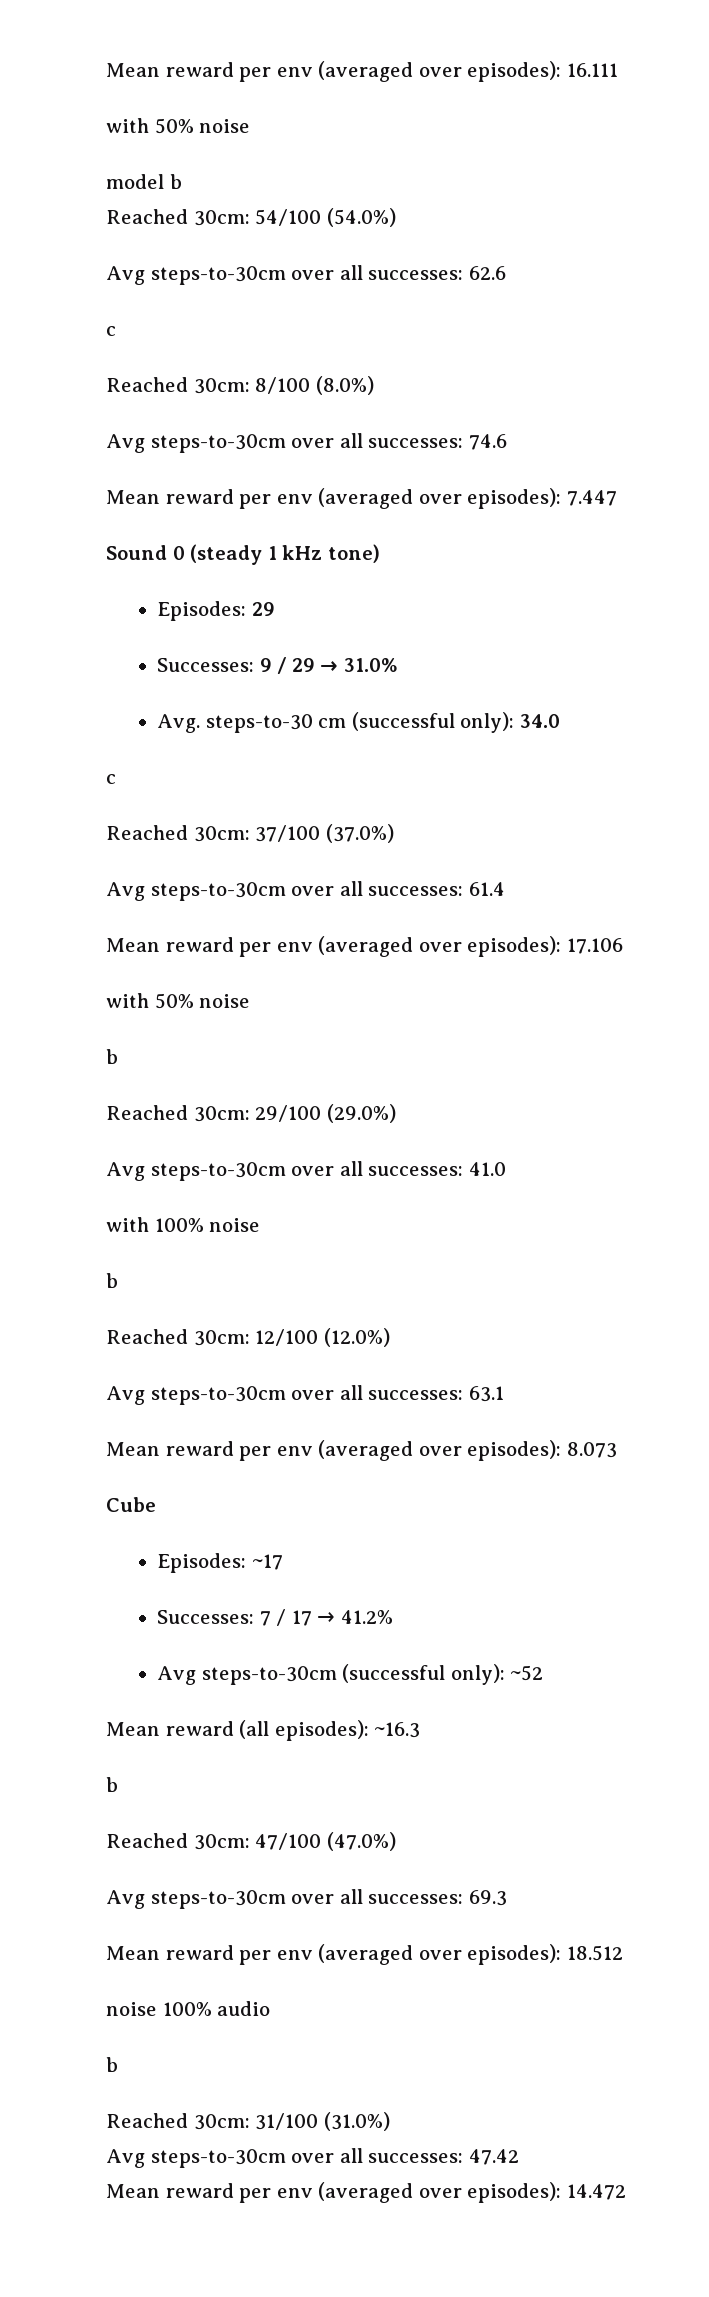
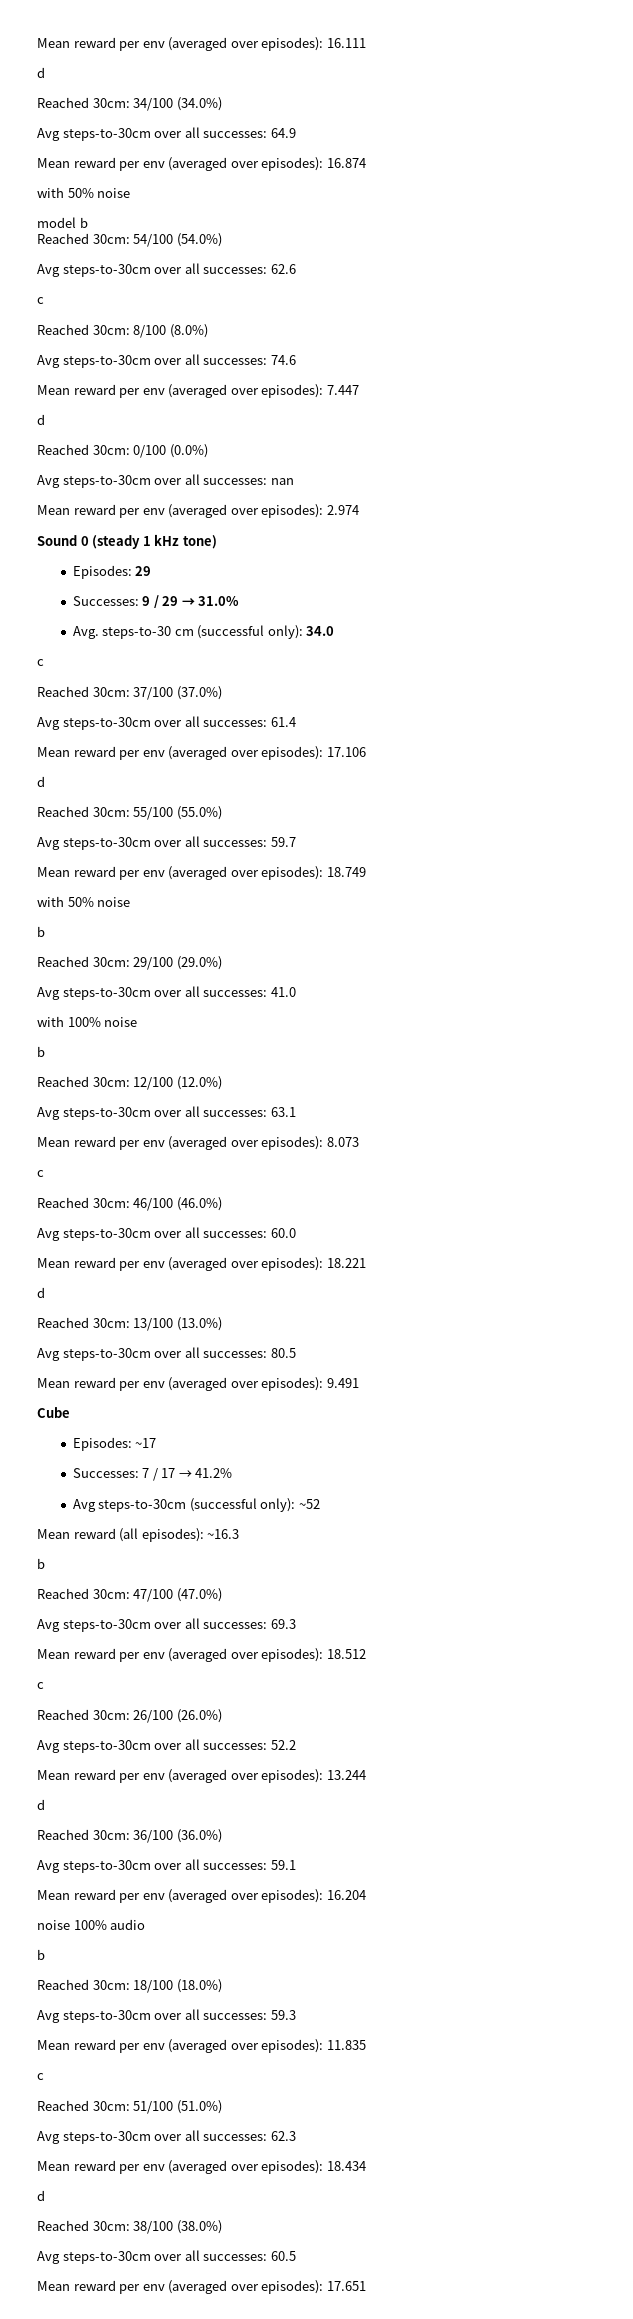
(618, 70) none -> [37,67,45,78] [37,97,222,111] [37,127,296,141] [37,157,366,171] // d // Reached 30cm: 34/100 (34.0%) // Avg steps-to-30cm over all successes: 64.9 // Mean reward per env (averaged over episodes): 16.874
(617, 498) none -> [37,414,45,425] [37,444,208,458] [37,474,294,488] [37,504,359,518] // d // Reached 30cm: 0/100 (0.0%) // Avg steps-to-30cm over all successes: nan // Mean reward per env (averaged over episodes): 2.974
(623, 946) none -> [37,776,45,787] [37,806,222,820] [37,836,296,850] [37,866,366,880] // d // Reached 30cm: 55/100 (55.0%) // Avg steps-to-30cm over all successes: 59.7 // Mean reward per env (averaged over episodes): 18.749
(617, 1450) none -> [37,1170,44,1177] [37,1197,222,1211] [37,1227,296,1241] [37,1257,366,1271] [37,1287,45,1298] [37,1317,222,1331] [37,1347,296,1361] [37,1377,359,1391] // c // Reached 30cm: 46/100 (46.0%) // Avg steps-to-30cm over all successes: 60.0 // Mean reward per env (averaged over episodes): 18.221 // d // Reached 30cm: 13/100 (13.0%) // Avg steps-to-30cm over all successes: 80.5 // Mean reward per env (averaged over episodes): 9.491
(623, 1953) none -> [37,1682,44,1689] [37,1709,222,1723] [37,1739,296,1753] [37,1769,366,1783] [37,1799,45,1810] [37,1829,222,1843] [37,1859,296,1873] [37,1889,366,1903] // c // Reached 30cm: 26/100 (26.0%) // Avg steps-to-30cm over all successes: 52.2 // Mean reward per env (averaged over episodes): 13.244 // d // Reached 30cm: 36/100 (36.0%) // Avg steps-to-30cm over all successes: 59.1 // Mean reward per env (averaged over episodes): 16.204
[255,2112,390,2131] [106,2148,519,2168] [106,2182,626,2203] 31/100 (31.0%) // Avg steps-to-30cm over all successes: 47.42 // Mean reward per env (averaged over episodes): 14.472 -> [133,1979,222,1993] [37,2009,296,2023] [37,2039,366,2053] [37,2073,44,2080] [37,2100,222,2114] [37,2130,296,2144] [37,2160,366,2174] [37,2190,45,2201] [37,2220,222,2234] [37,2250,296,2264] [37,2280,366,2294] 18/100 (18.0%) // Avg steps-to-30cm over all successes: 59.3 // Mean reward per env (averaged over episodes): 11.835 // c // Reached 30cm: 51/100 (51.0%) // Avg steps-to-30cm over all successes: 62.3 // Mean reward per env (averaged over episodes): 18.434 // d // Reached 30cm: 38/100 (38.0%) // Avg steps-to-30cm over all successes: 60.5 // Mean reward per env (averaged over episodes): 17.651

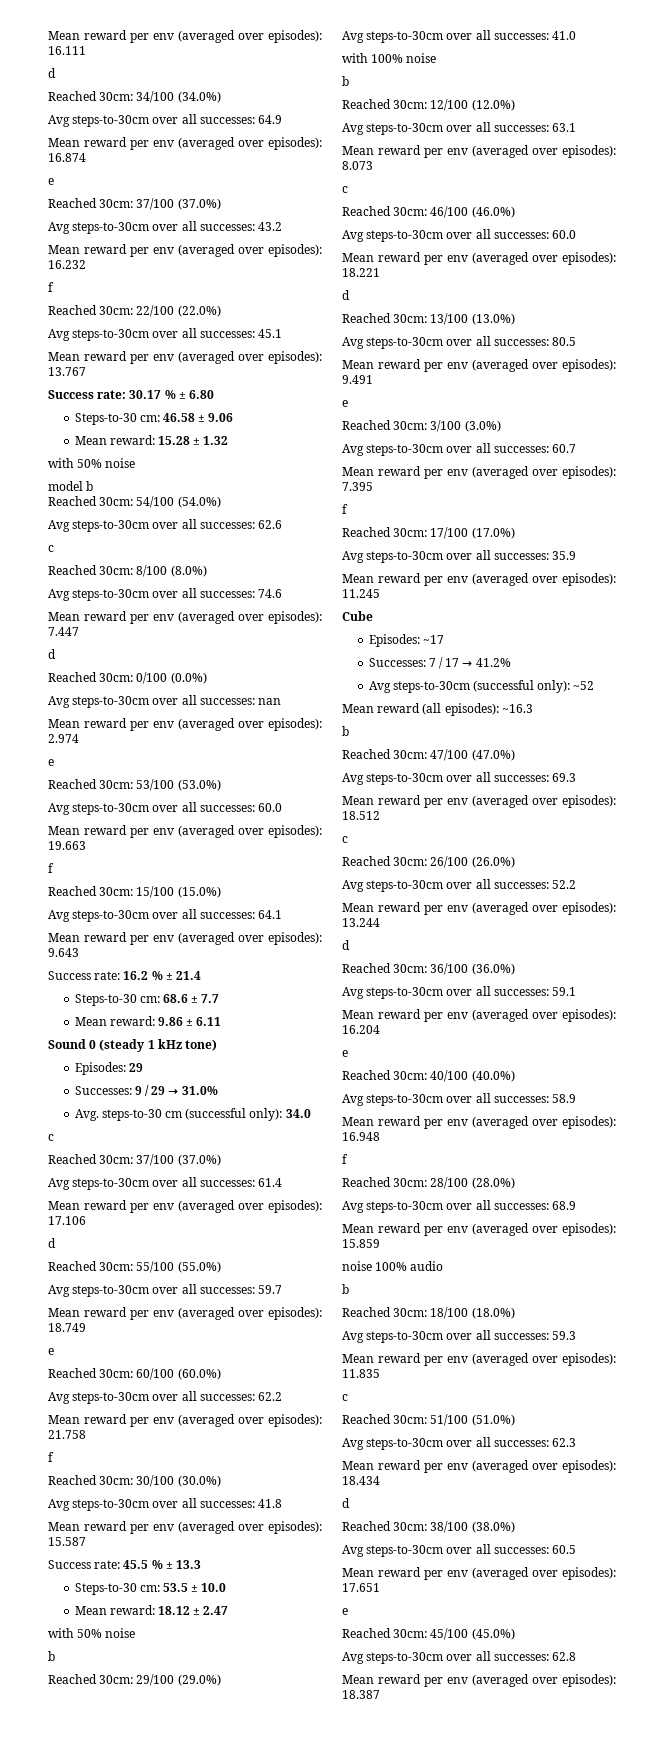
(366, 163) none -> [48,178,54,185] [48,198,221,210] [48,221,283,234] [48,244,322,257] [48,260,86,269] [48,282,54,292] [48,305,221,317] [48,328,283,341] [48,351,322,364] [48,367,86,376] [48,390,215,399] [74,413,234,425] [74,435,229,445] // e // Reached 30cm: 37/100 (37.0%) // Avg steps-to-30cm over all successes: 43.2 // Mean reward per env (averaged over episodes): 16.232 // f // Reached 30cm: 22/100 (22.0%) // Avg steps-to-30cm over all successes: 45.1 // Mean reward per env (averaged over episodes): 13.767 // Success rate: 30.17 % ± 6.80 // Steps-to-30 cm: 46.58 ± 9.06 // Mean reward: 15.28 ± 1.32
(359, 510) none -> [48,759,54,766] [48,779,221,791] [48,802,283,815] [48,825,322,838] [48,841,86,850] [48,863,54,873] [48,886,221,898] [48,909,283,922] [48,932,322,945] [48,948,79,957] [48,971,202,980] [74,994,220,1006] [74,1016,222,1026] // e // Reached 30cm: 53/100 (53.0%) // Avg steps-to-30cm over all successes: 60.0 // Mean reward per env (averaged over episodes): 19.663 // f // Reached 30cm: 15/100 (15.0%) // Avg steps-to-30cm over all successes: 64.1 // Mean reward per env (averaged over episodes): 9.643 // Success rate: 16.2 % ± 21.4 // Steps-to-30 cm: 68.6 ± 7.7 // Mean reward: 9.86 ± 6.11
(366, 872) none -> [48,1348,54,1355] [48,1368,221,1380] [48,1391,283,1404] [48,1414,322,1427] [48,1430,86,1439] [48,1452,54,1462] [48,1475,221,1487] [48,1498,283,1511] [48,1521,322,1534] [48,1537,86,1546] [48,1560,202,1569] [74,1583,227,1595] [74,1605,229,1615] // e // Reached 30cm: 60/100 (60.0%) // Avg steps-to-30cm over all successes: 62.2 // Mean reward per env (averaged over episodes): 21.758 // f // Reached 30cm: 30/100 (30.0%) // Avg steps-to-30cm over all successes: 41.8 // Mean reward per env (averaged over episodes): 15.587 // Success rate: 45.5 % ± 13.3 // Steps-to-30 cm: 53.5 ± 10.0 // Mean reward: 18.12 ± 2.47
(359, 1383) none -> [342,400,348,407] [342,420,501,432] [342,443,577,456] [342,466,616,479] [342,482,373,491] [342,504,348,514] [342,527,515,539] [342,550,577,563] [342,573,616,586] [342,589,380,598] // e // Reached 30cm: 3/100 (3.0%) // Avg steps-to-30cm over all successes: 60.7 // Mean reward per env (averaged over episodes): 7.395 // f // Reached 30cm: 17/100 (17.0%) // Avg steps-to-30cm over all successes: 35.9 // Mean reward per env (averaged over episodes): 11.245
(366, 1895) none -> [342,1050,348,1057] [342,1070,515,1082] [342,1093,577,1106] [342,1116,616,1129] [342,1132,380,1141] [342,1154,348,1164] [342,1177,515,1189] [342,1200,577,1213] [342,1223,616,1236] [342,1239,380,1248] // e // Reached 30cm: 40/100 (40.0%) // Avg steps-to-30cm over all successes: 58.9 // Mean reward per env (averaged over episodes): 16.948 // f // Reached 30cm: 28/100 (28.0%) // Avg steps-to-30cm over all successes: 68.9 // Mean reward per env (averaged over episodes): 15.859
(366, 2286) none -> [342,1608,348,1615] [342,1628,515,1640] [342,1651,577,1664] [342,1674,616,1687] [342,1690,380,1699] // e // Reached 30cm: 45/100 (45.0%) // Avg steps-to-30cm over all successes: 62.8 // Mean reward per env (averaged over episodes): 18.387

